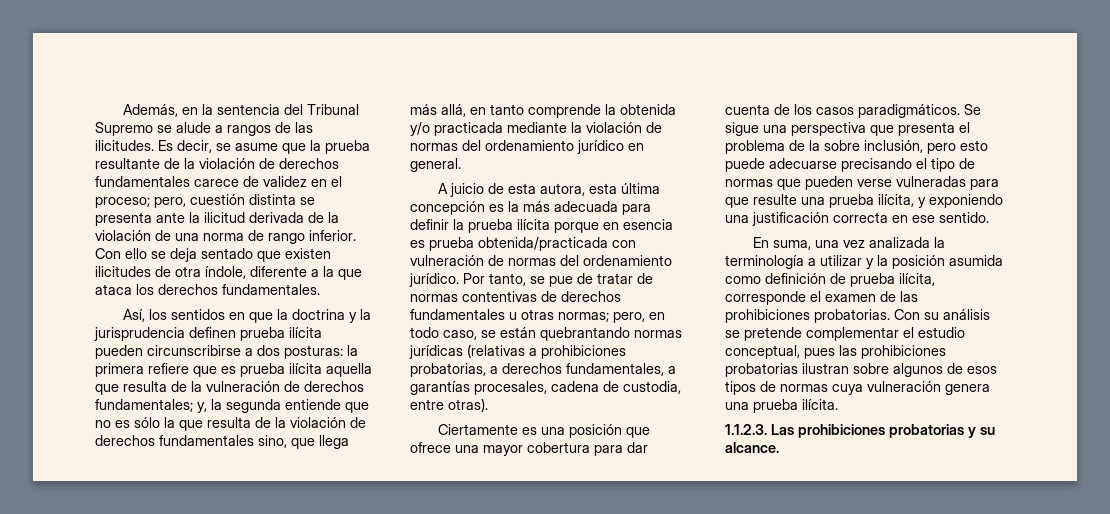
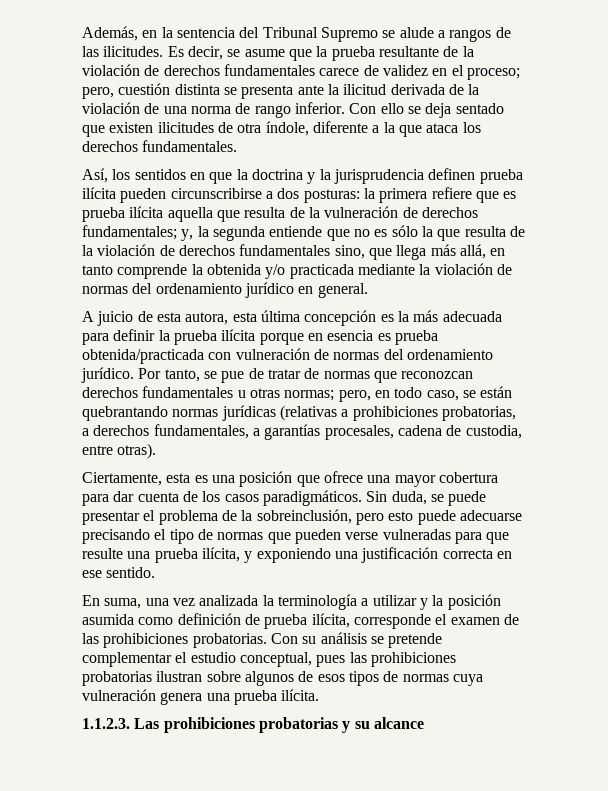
[462,291,557,302] contentivas de -> [373,371,474,383] que reconozcan
[437,424,518,435] Ciertamente -> [82,472,191,486] Ciertamente, esta
[964,104,981,115] [725,122,955,136] Se sigue una perspectiva que presenta -> [366,491,487,506] [82,511,140,525] Sin duda, se puede presentar
[824,140,923,153] sobre inclusión, -> [256,509,352,524] sobreinclusión,
[725,442,779,453] alcance. -> [373,717,424,729] alcance

